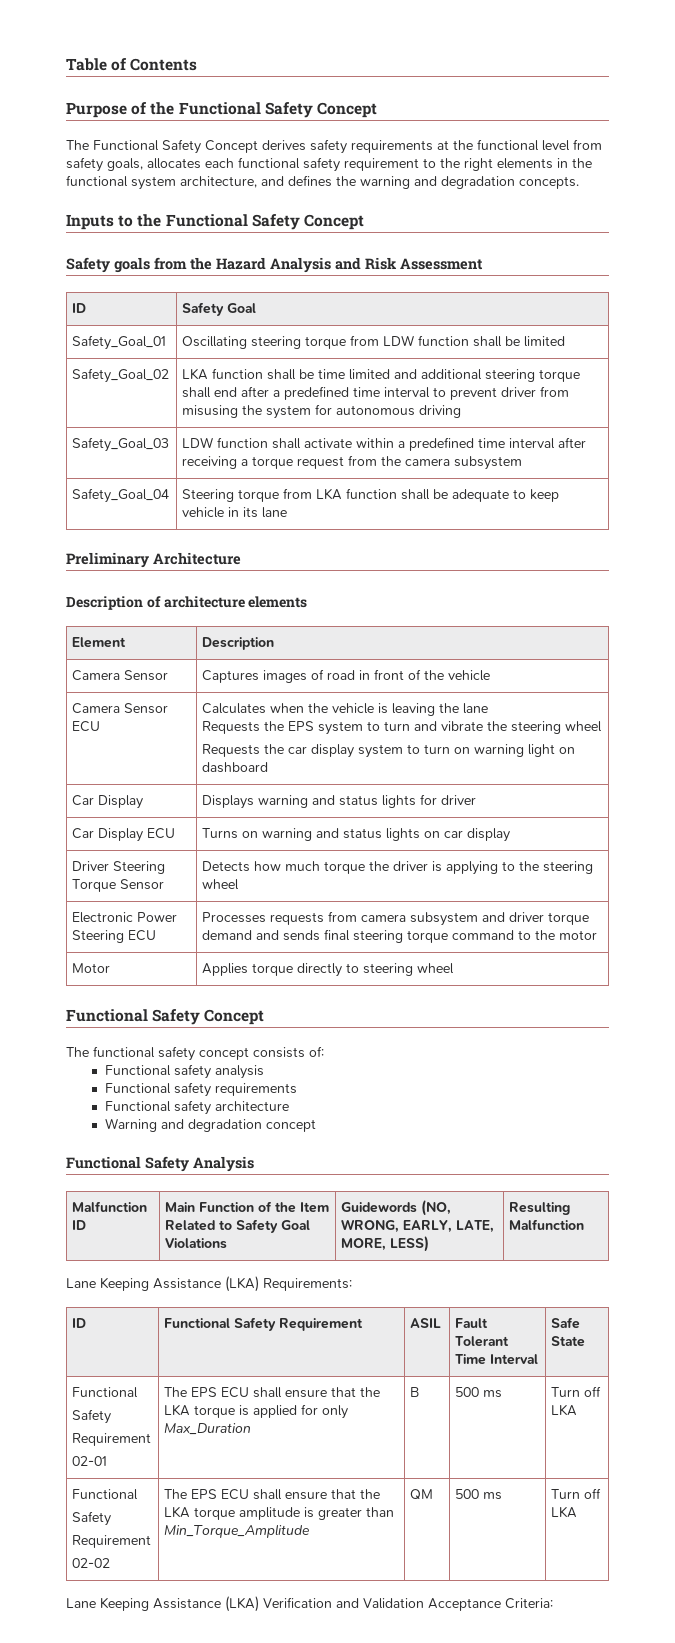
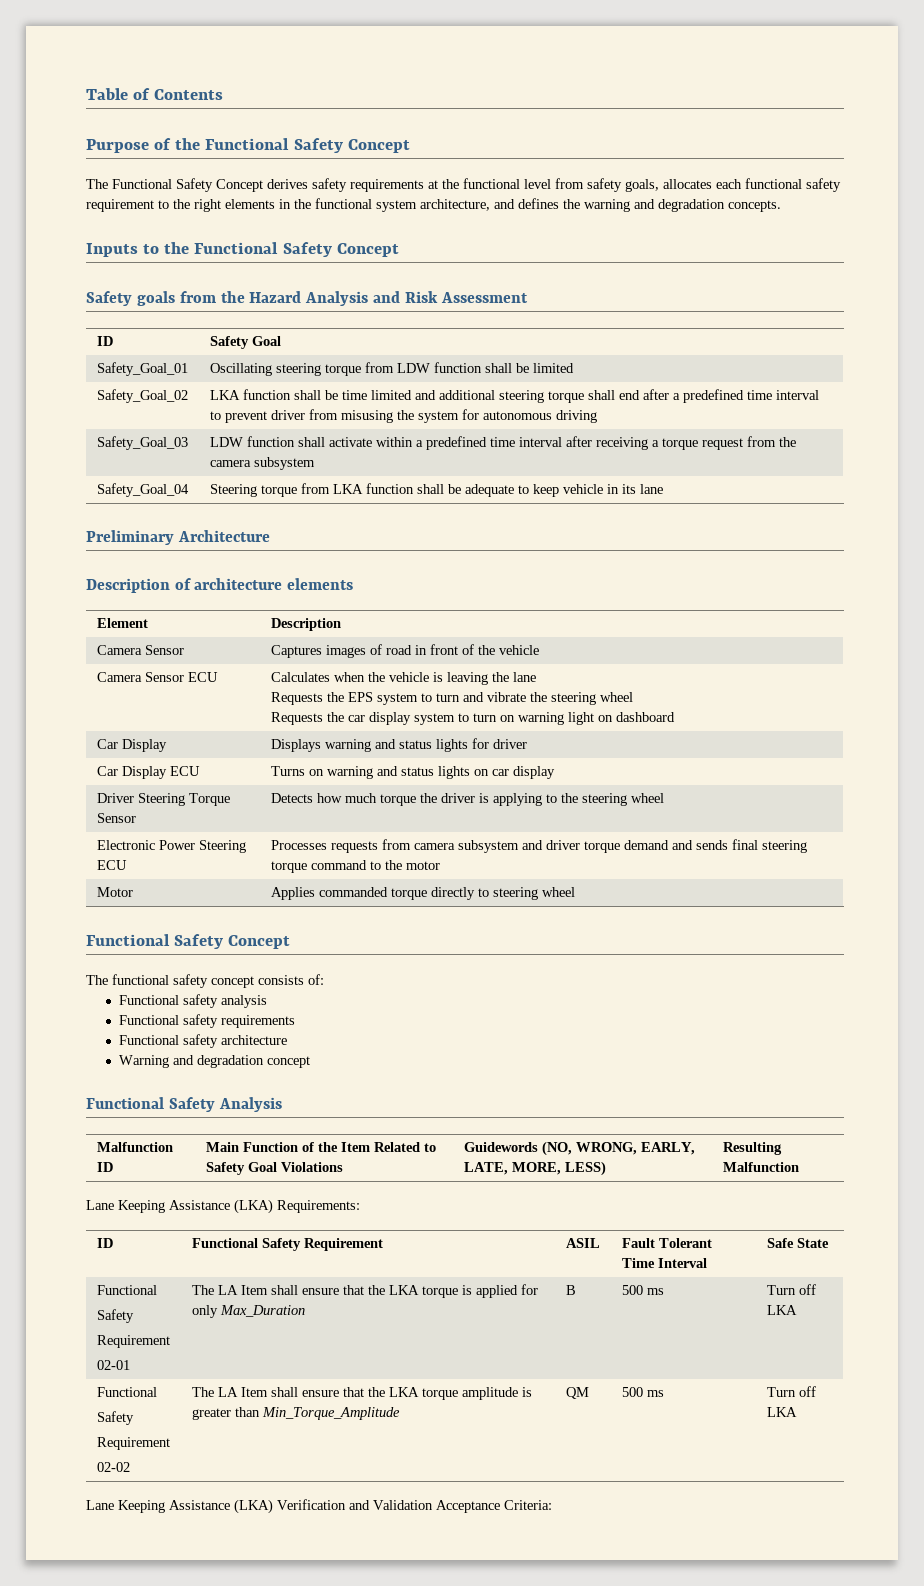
(249, 969) none -> [318,887,388,897] commanded
[191,1387,250,1398] EPS ECU -> [217,1285,268,1295] LA Item
[191,1489,250,1500] EPS ECU -> [217,1387,268,1397] LA Item

